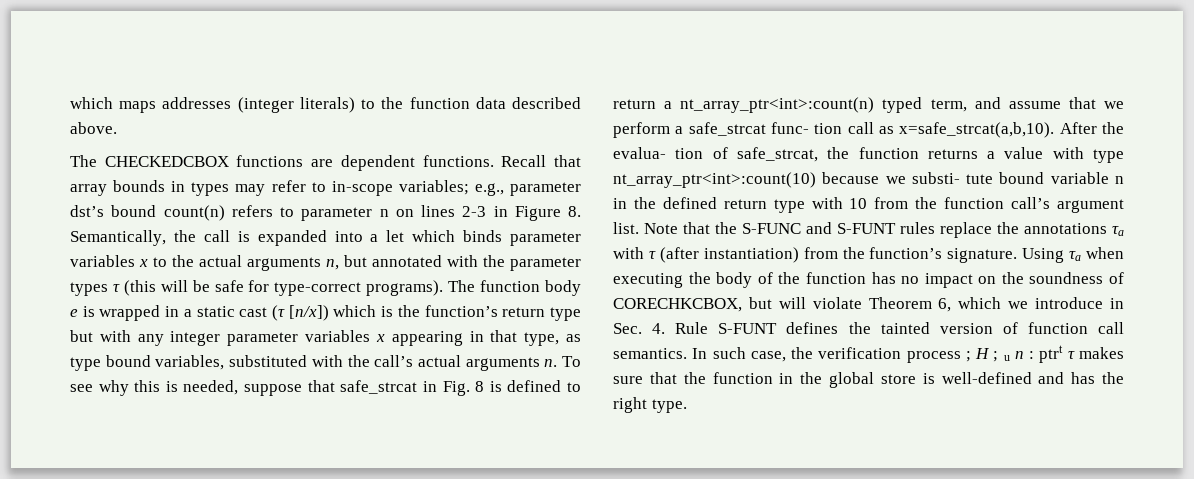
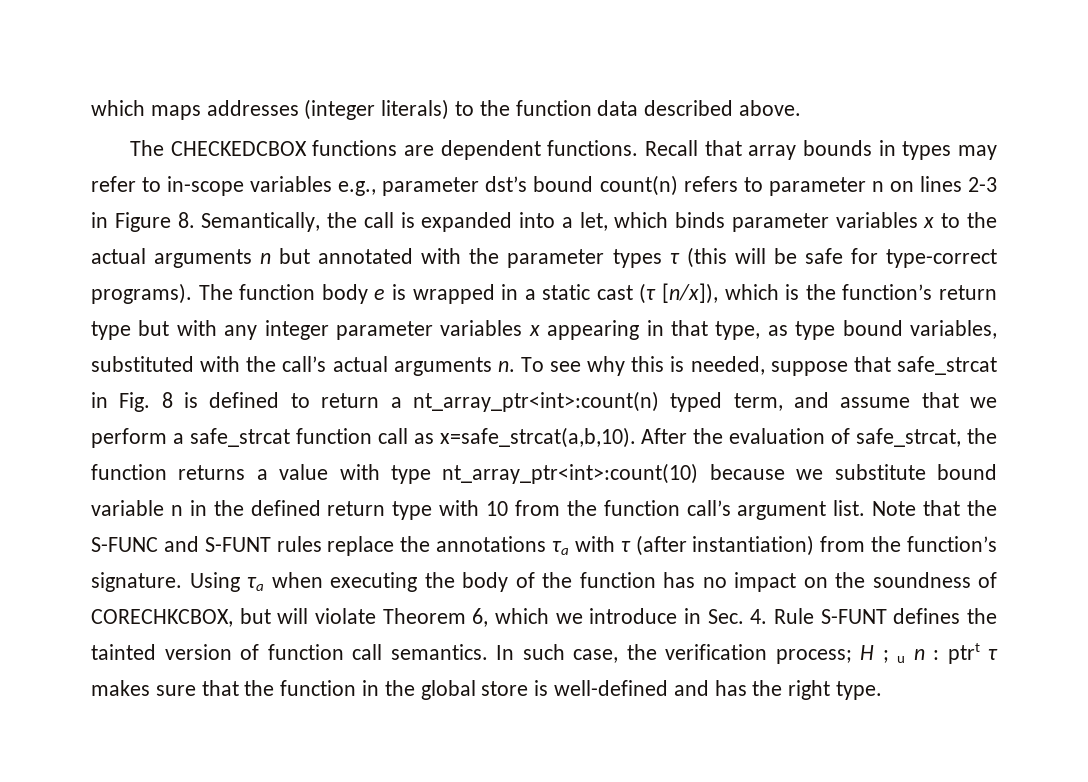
[398,180,469,195] variables; -> [250,176,333,192] variables
[386,230,405,242] let -> [579,212,608,231] let,
[326,259,339,270] n, -> [260,253,272,264] n
[288,305,329,321] [n/x]) -> [662,283,719,304] [n/x]),
[771,122,843,134] func- tion -> [295,428,372,444] function
[613,147,704,159] evalua- tion -> [729,428,826,444] evaluation
[911,172,994,184] substi- tute -> [834,464,926,480] substitute
[906,351,971,363] process ; -> [775,649,852,664] process;

